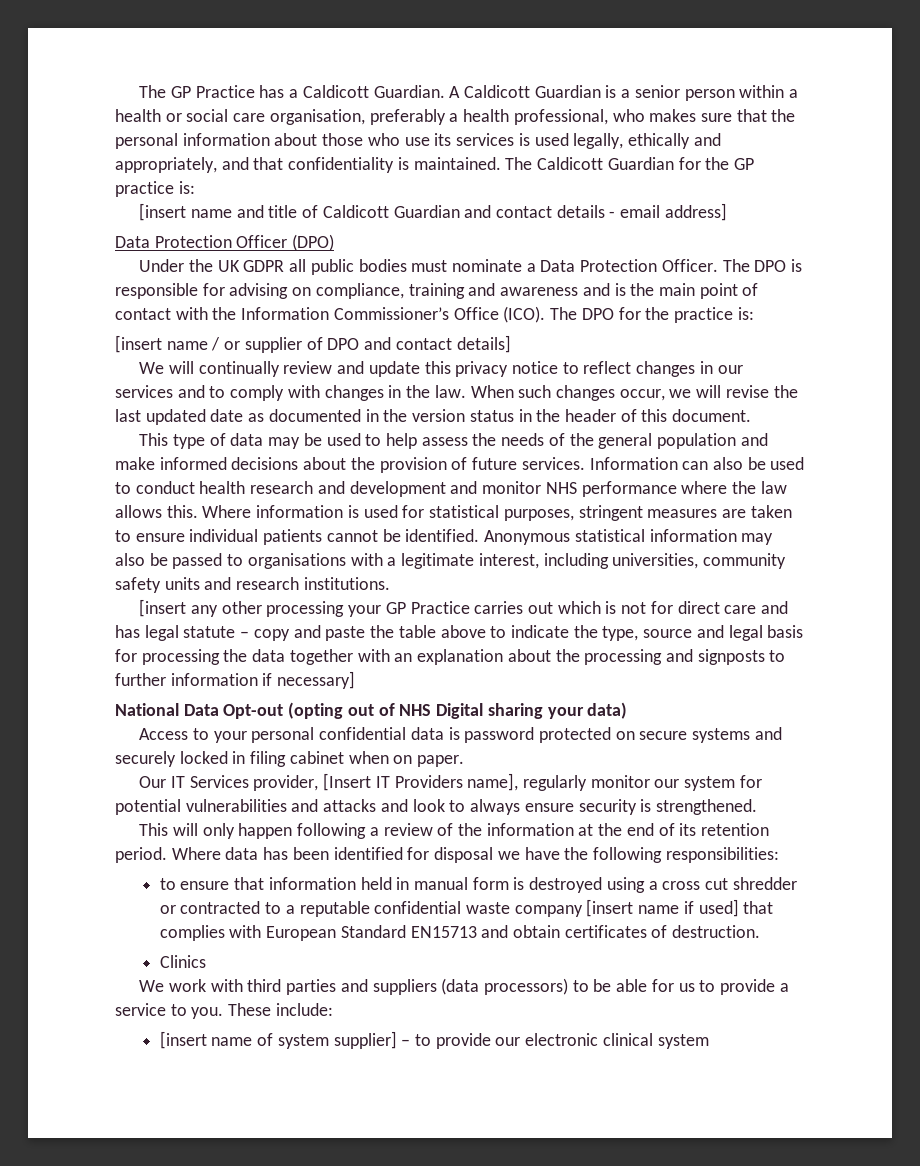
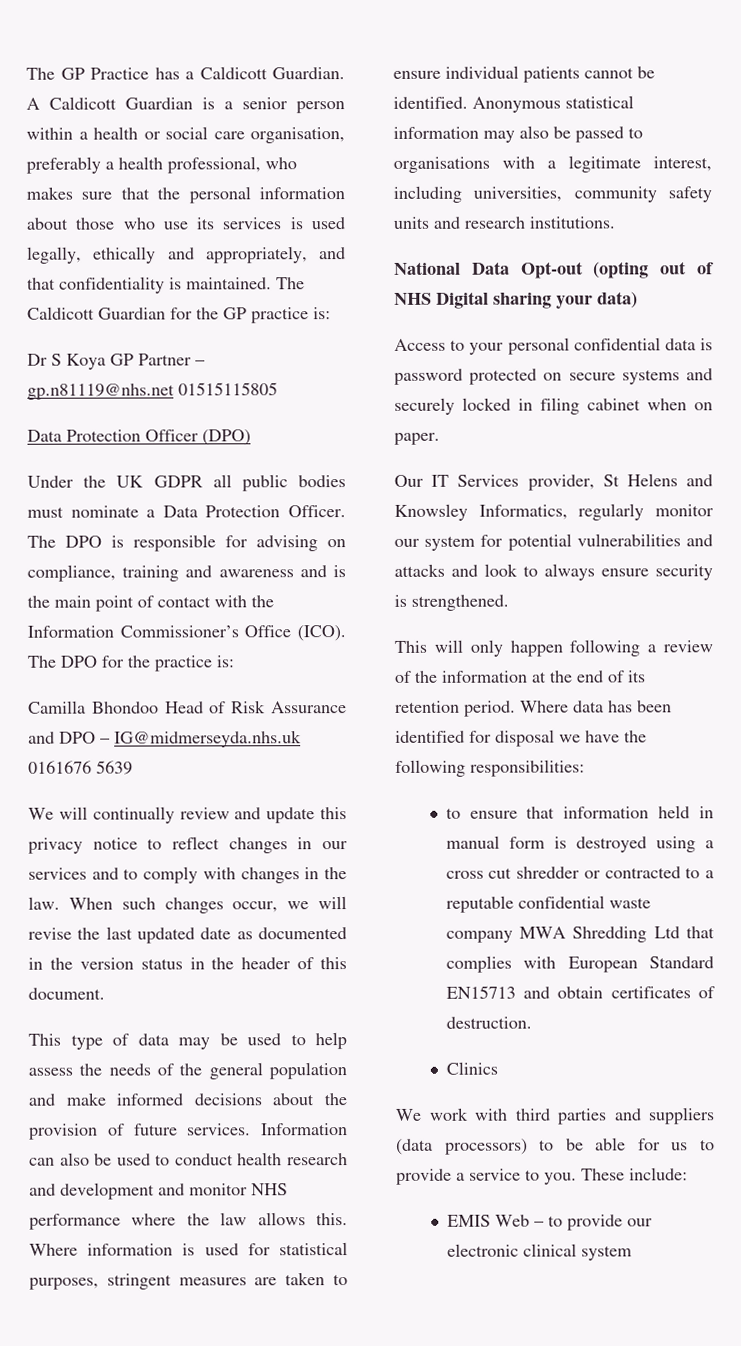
[139,203,727,221] [insert name and title of Caldicott Guardian and contact details - email address] -> [27,353,205,370] [27,382,278,400] Dr S Koya GP Partner – gp.n81119@nhs.net 01515115805
[115,335,511,353] [insert name / or supplier of DPO and contact details] -> [28,700,348,714] [28,730,302,748] [28,760,133,775] Camilla Bhondoo Head of Risk Assurance and DPO – IG@midmerseyda.nhs.uk 0161676 5639
[139,599,789,617] [115,625,804,641] [115,649,786,665] [115,671,356,689] // [insert any other processing your GP Practice carries out which is not for direct care and has legal statute – copy and paste the table above to indicate the type, source and legal basis for processing the data together with an explanation about the processing and signposts to further information if necessary] -> (615, 222) none
[323,773,519,791] [Insert IT Providers name], -> [602,473,713,487] [394,503,568,521] St Helens and Knowsley Informatics,
[586,899,739,917] [insert name if used] -> [519,926,680,943] MWA Shredding Ltd
[159,1031,397,1049] [insert name of system supplier] -> [446,1214,530,1227] EMIS Web

